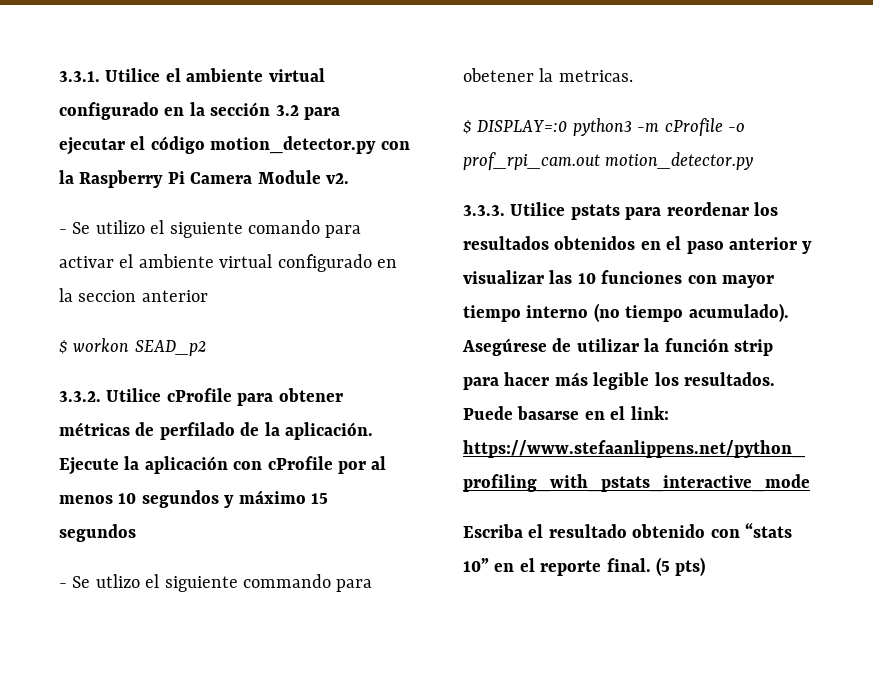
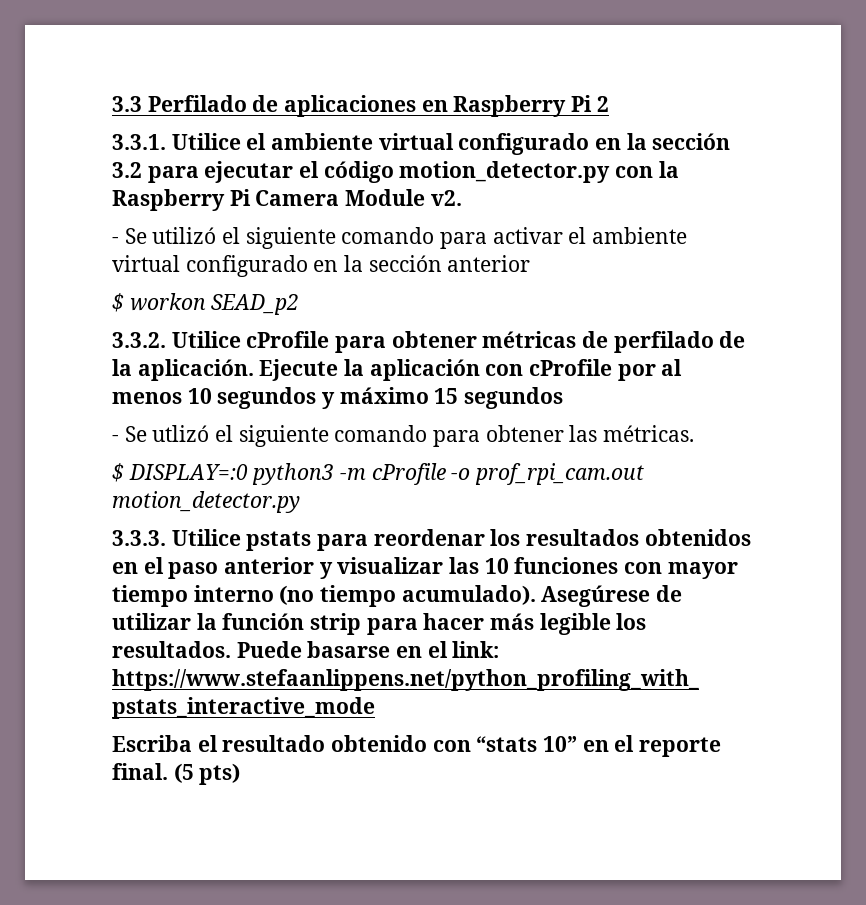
(59, 76) none -> [112,95,609,117] 3.3 Perfilado de aplicaciones en Raspberry Pi 2 //
[95,220,145,234] utilizo -> [152,227,217,244] utilizó
[78,290,137,302] seccion -> [368,255,442,272] sección
[95,574,373,592] [463,68,633,82] utlizo el siguiente commando para obetener la metricas. -> [152,425,695,447] utlizó el siguiente comando para obtener las métricas.

